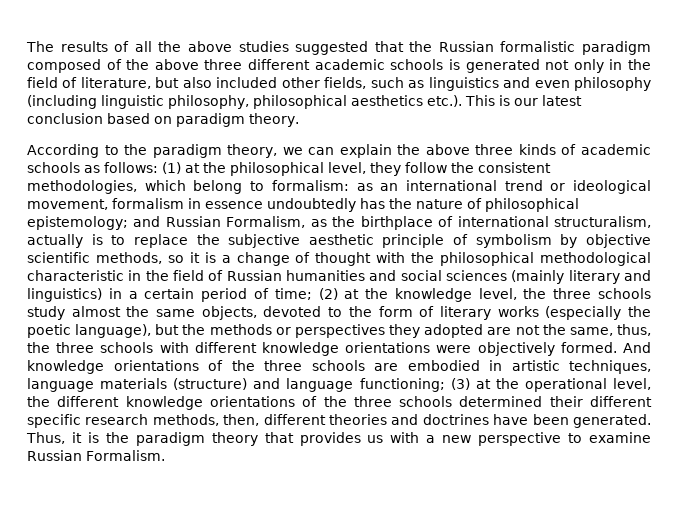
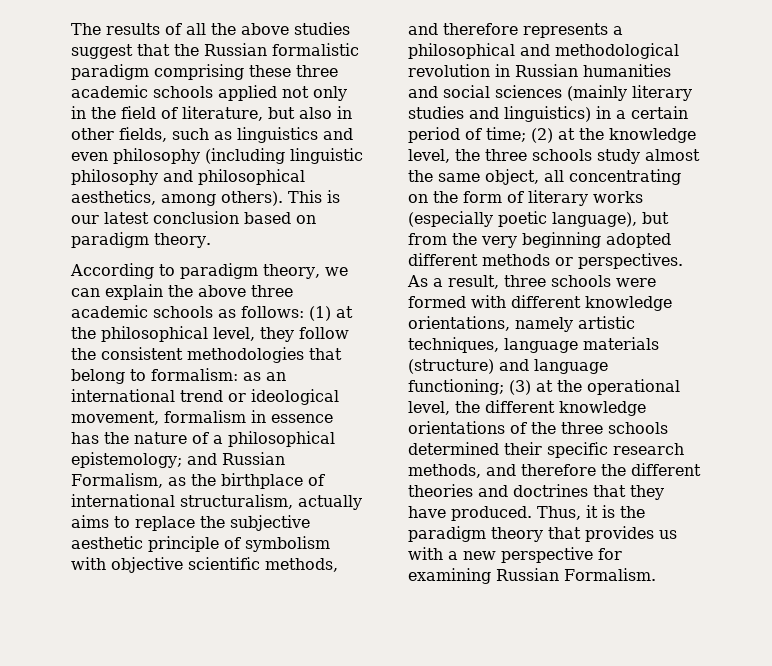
[295,41,369,55] suggested -> [71,44,133,59] suggest
[27,59,540,73] composed of the above three different academic schools is generated -> [154,64,338,80] [71,85,277,101] comprising these three academic schools applied
[216,77,278,88] included -> [337,106,352,119] in
[168,95,462,109] philosophy, philosophical aesthetics etc.). -> [71,169,305,185] [71,190,283,206] philosophy and philosophical aesthetics, among others).
[124,144,148,155] the -> (175, 270) none
[518,144,577,155] kinds of -> (293, 291) none
[27,180,186,194] methodologies, which -> [187,347,342,363] methodologies that
[267,198,356,212] undoubtedly -> (333, 418) none
(482, 203) none -> [213,435,223,444] a
[91,234,103,245] is -> [71,515,109,528] aims
[560,234,578,248] by -> [71,557,106,570] with
[167,252,652,266] [27,270,224,281] so it is a change of thought with the philosophical methodological characteristic in the field of -> [408,23,623,38] [408,43,679,59] [408,64,510,77] and therefore represents a philosophical and methodological revolution in
(620, 277) none -> [408,106,464,119] studies
[201,306,343,320] objects, devoted to -> [485,169,681,185] [408,194,428,203] object, all concentrating on
[628,306,651,317] the -> (493, 219) none
[182,324,651,338] [27,342,651,356] [27,360,502,374] the methods or perspectives they adopted are not the same, thus, the three schools with different knowledge orientations were objectively formed. And knowledge orientations of the three schools are embodied in -> [408,232,671,248] [408,253,683,269] [407,275,656,289] [408,295,672,311] [408,316,573,332] from the very beginning adopted different methods or perspectives. As a result, three schools were formed with different knowledge orientations, namely
[590,396,652,407] different -> (542, 448) none
[223,414,260,426] then, -> [486,464,626,476] and therefore the
[493,414,651,428] have been generated. -> [593,485,664,500] [408,506,532,521] that they have produced.
[568,432,652,443] to examine -> [598,548,622,560] [408,568,491,584] for examining

